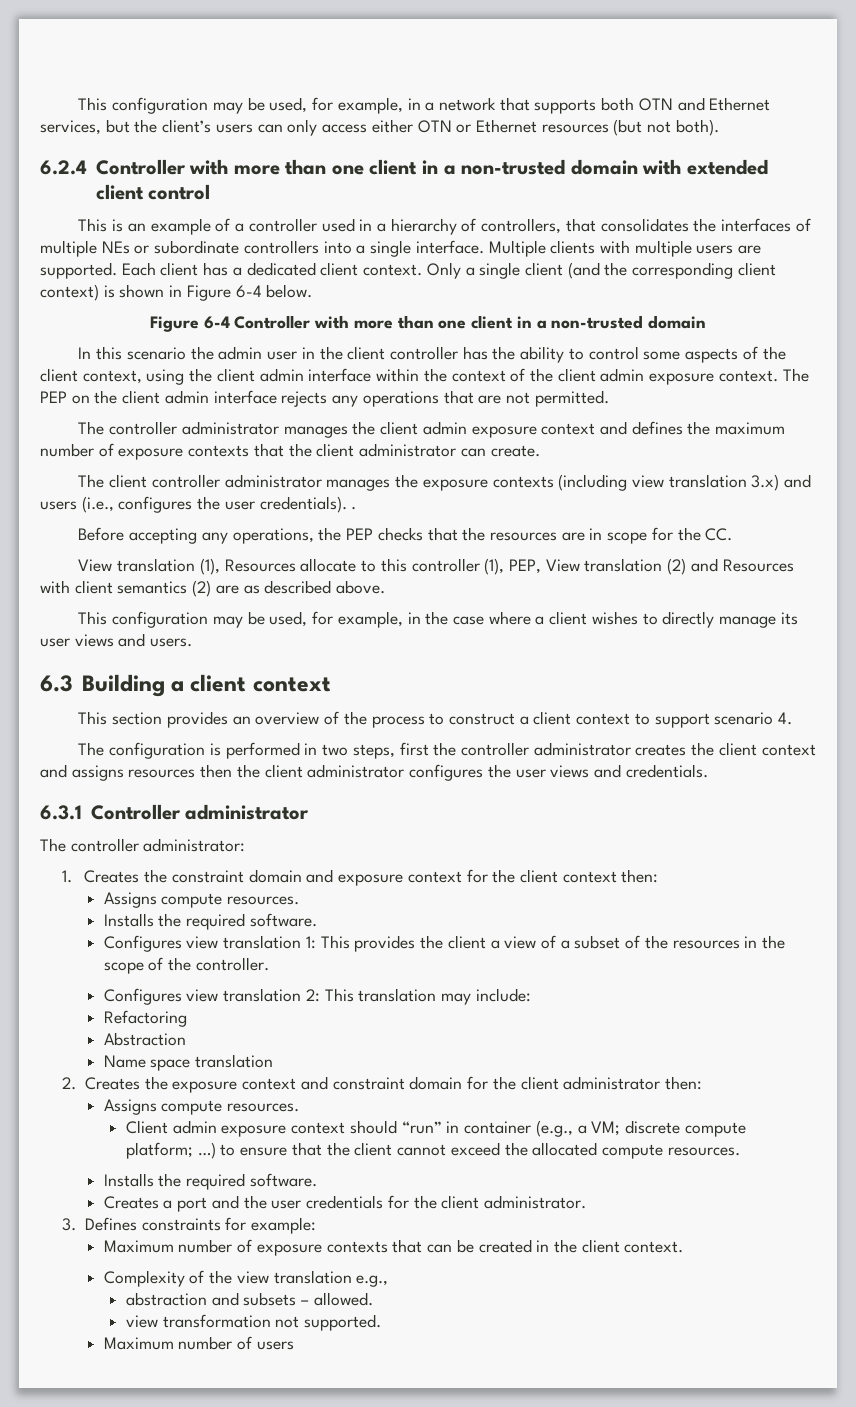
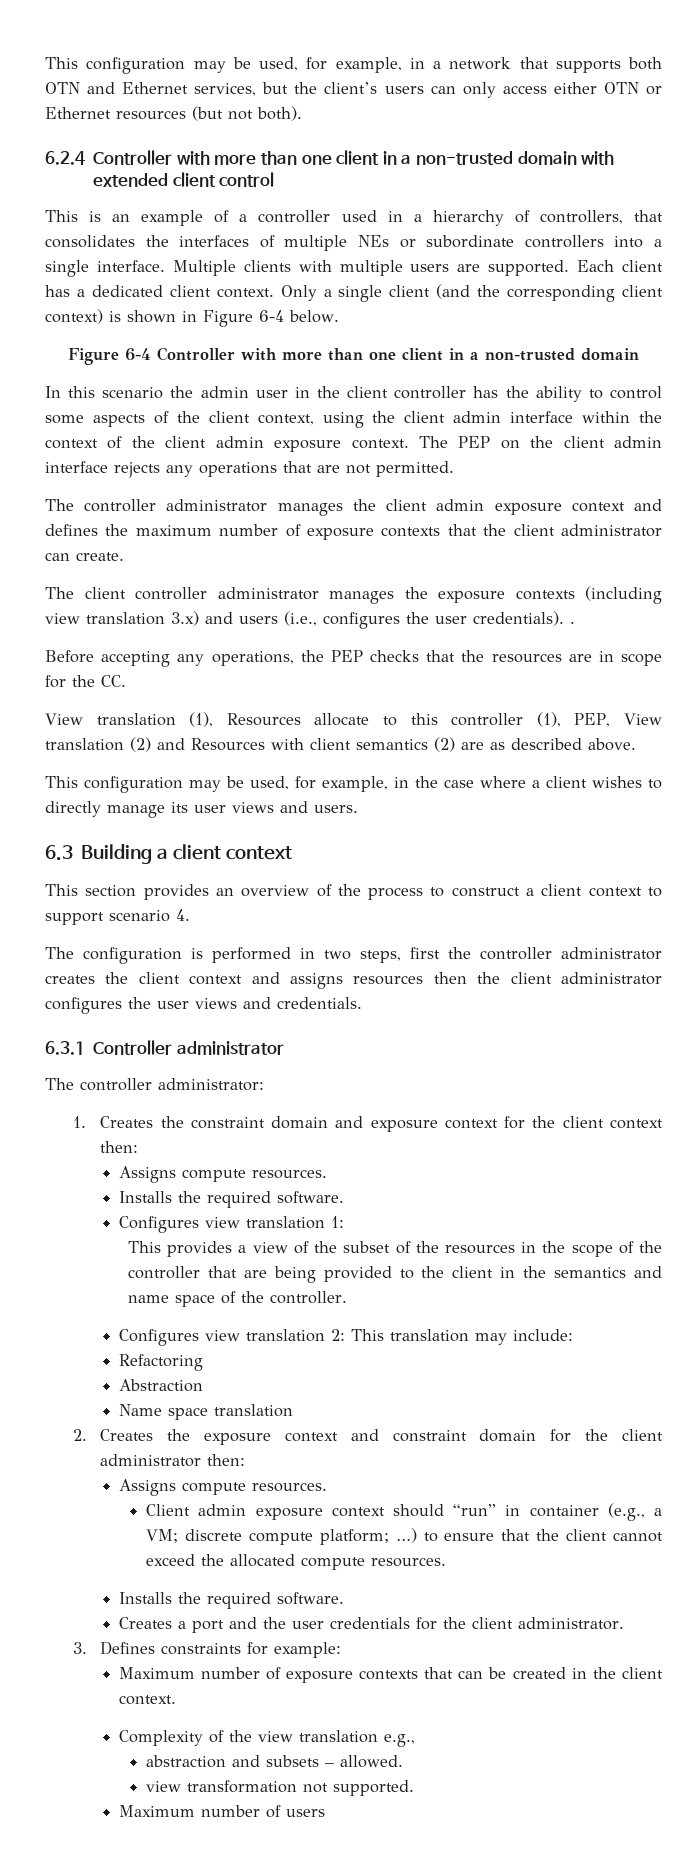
(316, 942) none -> (344, 1222) //
[420,935,486,949] the client -> (233, 1249) none
[560,940,570,949] a -> [314,1241,338,1253] the
(192, 964) none -> [128,1266,663,1283] [128,1291,265,1307] controller that are being provided to the client in the semantics and name space of the

